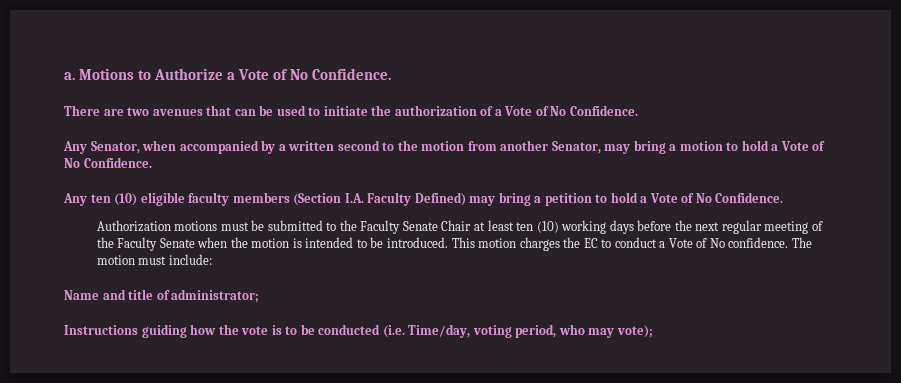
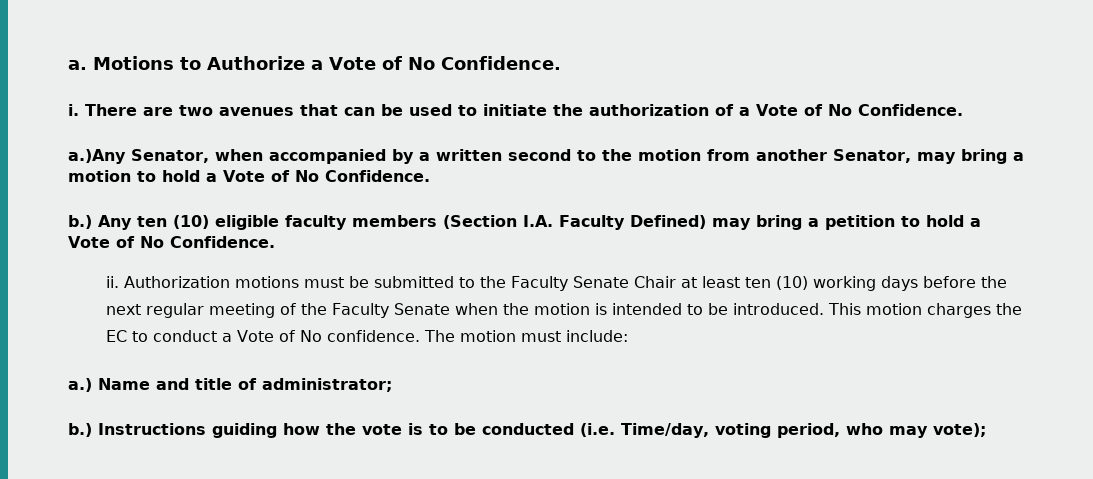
(392, 74) none -> [68,104,79,116] i.
[63,141,87,154] Any -> [68,149,126,164] a.)Any
(152, 162) none -> [68,215,92,229] b.)
(784, 197) none -> [105,276,119,288] ii.
(212, 259) none -> [68,378,92,392] a.)
(260, 296) none -> [68,423,92,437] b.)

